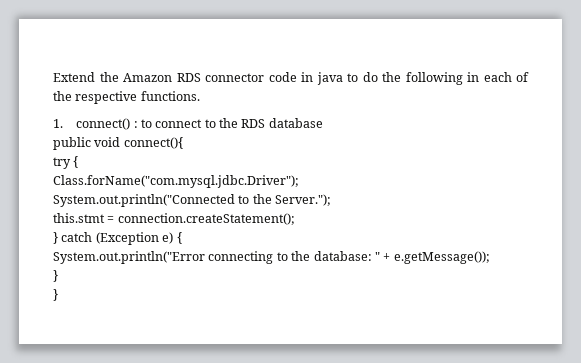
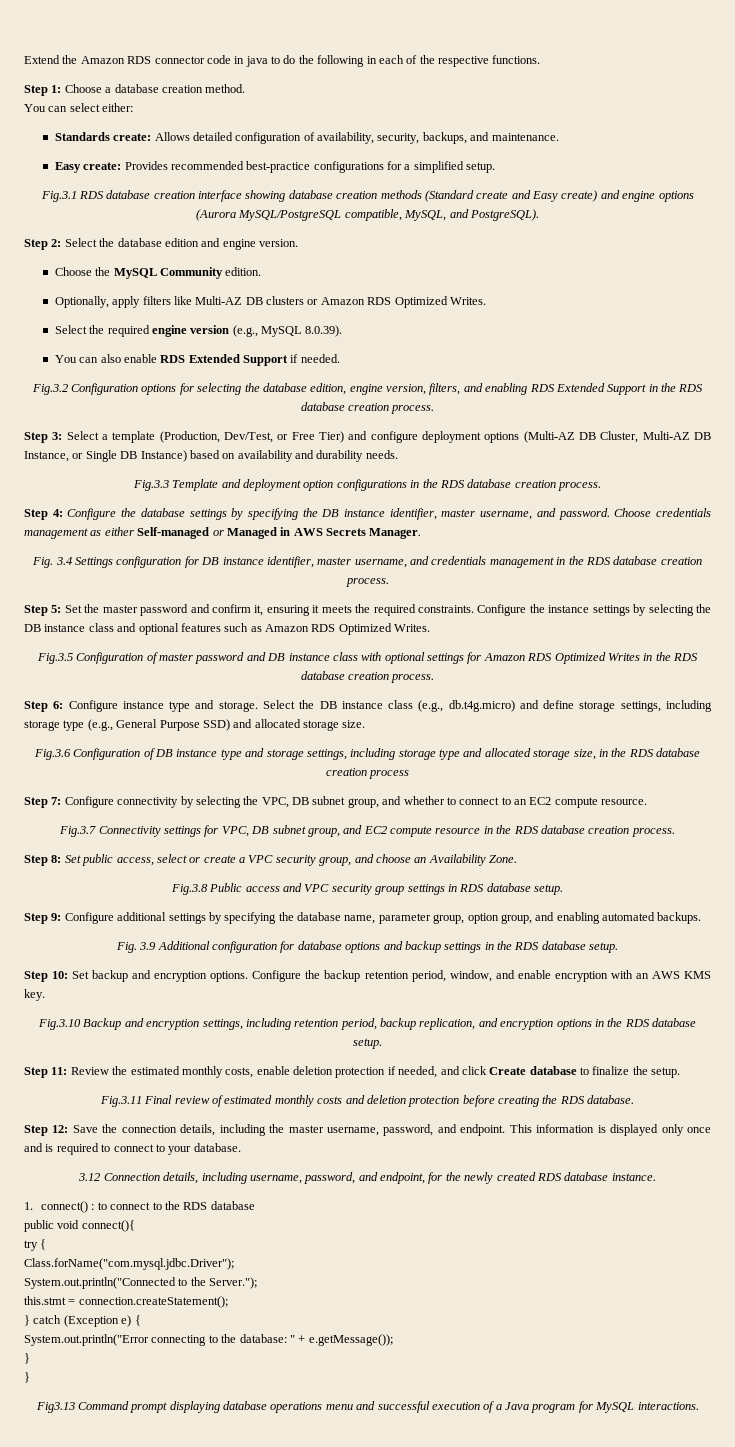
(200, 96) none -> [24,84,246,96] [24,103,134,112] [54,132,559,144] [54,161,496,173] [40,190,694,202] [196,209,539,221] [24,238,298,250] [54,267,262,279] [54,296,486,308] [54,325,343,337] [54,354,340,366] [31,383,704,395] [300,402,435,414] [24,431,711,443] [24,450,398,462] [132,479,602,491] [24,508,712,520] [24,527,422,539] [32,556,702,568] [345,578,389,587] [24,604,712,616] [24,623,431,635] [36,652,699,664] [300,671,435,683] [24,700,713,712] [24,719,366,731] [33,748,701,760] [325,768,410,779] [24,796,648,808] [59,825,675,837] [24,854,517,866] [170,883,564,895] [24,912,702,924] [115,941,619,953] [24,970,711,982] [24,989,45,1001] [38,1018,696,1030] [353,1038,382,1049] [24,1066,681,1078] [99,1095,635,1107] [24,1124,712,1136] [24,1143,241,1155] [78,1172,656,1184] // Step 1: Choose a database creation method. // You can select either: // Standards create: Allows detailed configuration of availability, security, backups, and maintenance. // Easy create: Provides recommended best-practice configurations for a simplified setup. // Fig.3.1 RDS database creation interface showing database creation methods (Standard create and Easy create) and engine options (Aurora MySQL/PostgreSQL compatible, MySQL, and PostgreSQL). // Step 2: Select the database edition and engine version. // Choose the MySQL Community edition. // Optionally, apply filters like Multi-AZ DB clusters or Amazon RDS Optimized Writes. // Select the required engine version (e.g., MySQL 8.0.39). // You can also enable RDS Extended Support if needed. // Fig.3.2 Configuration options for selecting the database edition, engine version, filters, and enabling RDS Extended Support in the RDS database creation process. // Step 3: Select a template (Production, Dev/Test, or Free Tier) and configure deployment options (Multi-AZ DB Cluster, Multi-AZ DB Instance, or Single DB Instance) based on availability and durability needs. // Fig.3.3 Template and deployment option configurations in the RDS database creation process. // Step 4: Configure the database settings by specifying the DB instance identifier, master username, and password. Choose credentials management as either Self-managed or Managed in AWS Secrets Manager. // Fig. 3.4 Settings configuration for DB instance identifier, master username, and credentials management in the RDS database creation process. // Step 5: Set the master password and confirm it, ensuring it meets the required constraints. Configure the instance settings by selecting the DB instance class and optional features such as Amazon RDS Optimized Writes. // Fig.3.5 Configuration of master password and DB instance class with optional settings for Amazon RDS Optimized Writes in the RDS database creation process. // Step 6: Configure instance type and storage. Select the DB instance class (e.g., db.t4g.micro) and define storage settings, including storage type (e.g., General Purpose SSD) and allocated storage size. // Fig.3.6 Configuration of DB instance type and storage settings, including storage type and allocated storage size, in the RDS database creation process // Step 7: Configure connectivity by selecting the VPC, DB subnet group, and whether to connect to an EC2 compute resource. // Fig.3.7 Connectivity settings for VPC, DB subnet group, and EC2 compute resource in the RDS database creation process. // Step 8: Set public access, select or create a VPC security group, and choose an Availability Zone. // Fig.3.8 Public access and VPC security group settings in RDS database setup. // Step 9: Configure additional settings by specifying the database name, parameter group, option group, and enabling automated backups. // Fig. 3.9 Additional configuration for database options and backup settings in the RDS database setup. // Step 10: Set backup and encryption options. Configure the backup retention period, window, and enable encryption with an AWS KMS key. // Fig.3.10 Backup and encryption settings, including retention period, backup replication, and encryption options in the RDS database setup. // Step 11: Review the estimated monthly costs, enable deletion protection if needed, and click Create database to finalize the setup. // Fig.3.11 Final review of estimated monthly costs and deletion protection before creating the RDS database. // Step 12: Save the connection details, including the master username, password, and endpoint. This information is displayed only once and is required to connect to your database. // 3.12 Connection details, including username, password, and endpoint, for the newly created RDS database instance.
(58, 295) none -> [35,1401,699,1413] // Fig3.13 Command prompt displaying database operations menu and successful execution of a Java program for MySQL interactions.

